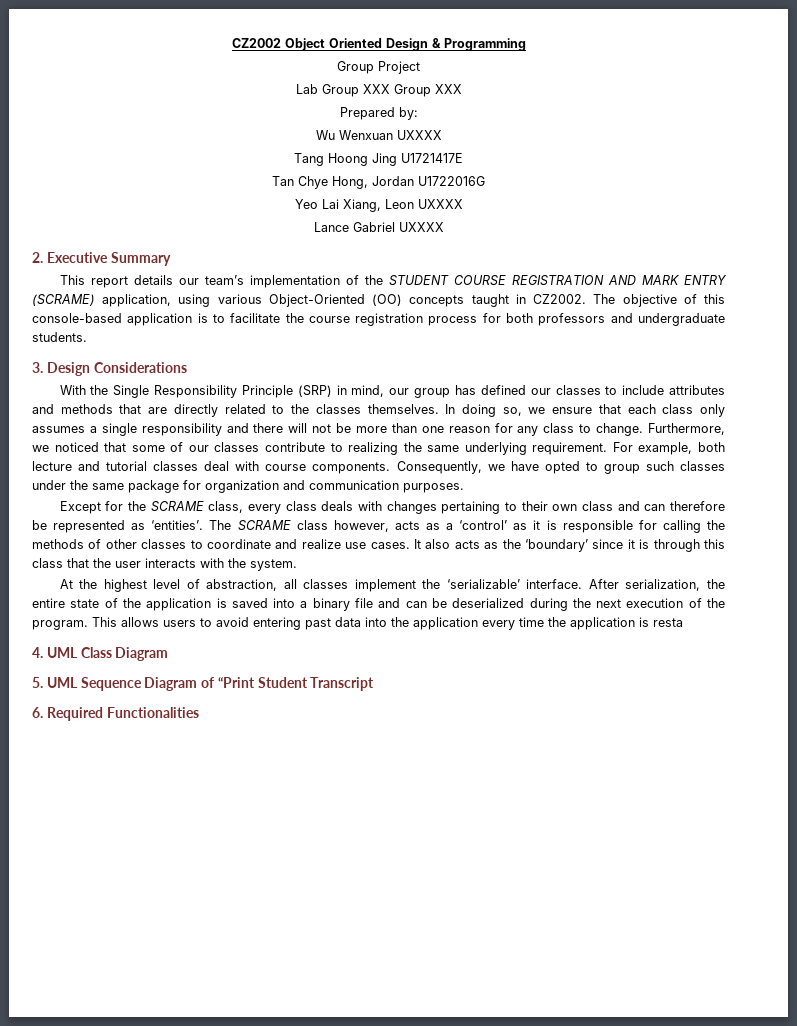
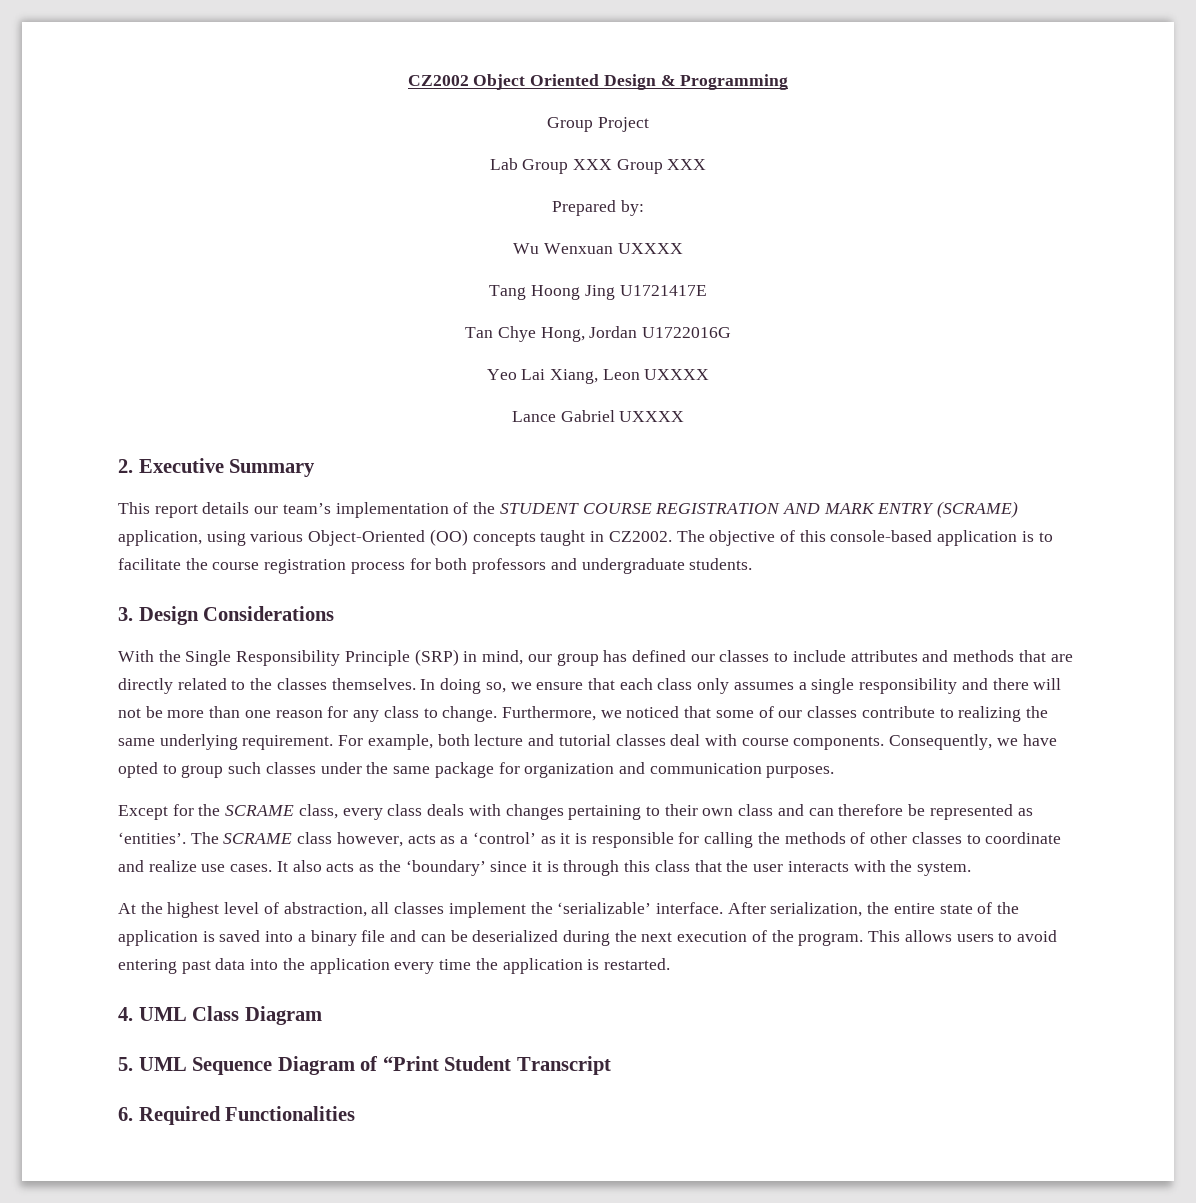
[653,618,683,627] resta -> [603,958,670,970] restarted.

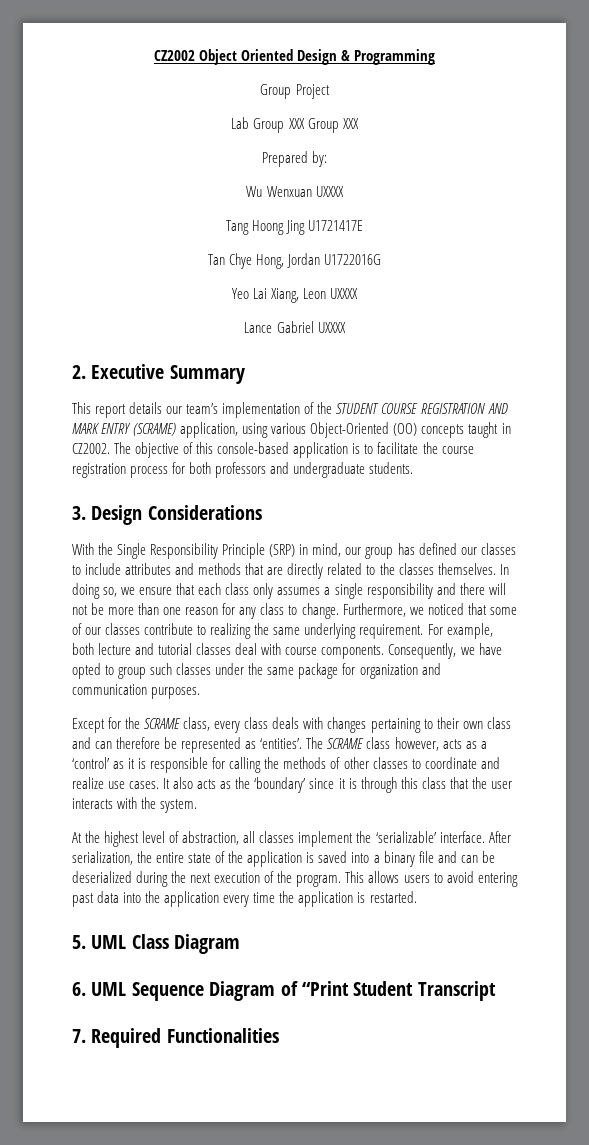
[118,1007,133,1021] 4. -> [72,935,86,949] 5.
[118,1057,133,1071] 5. -> [72,982,86,996] 6.
[118,1107,133,1121] 6. -> [72,1029,86,1043] 7.

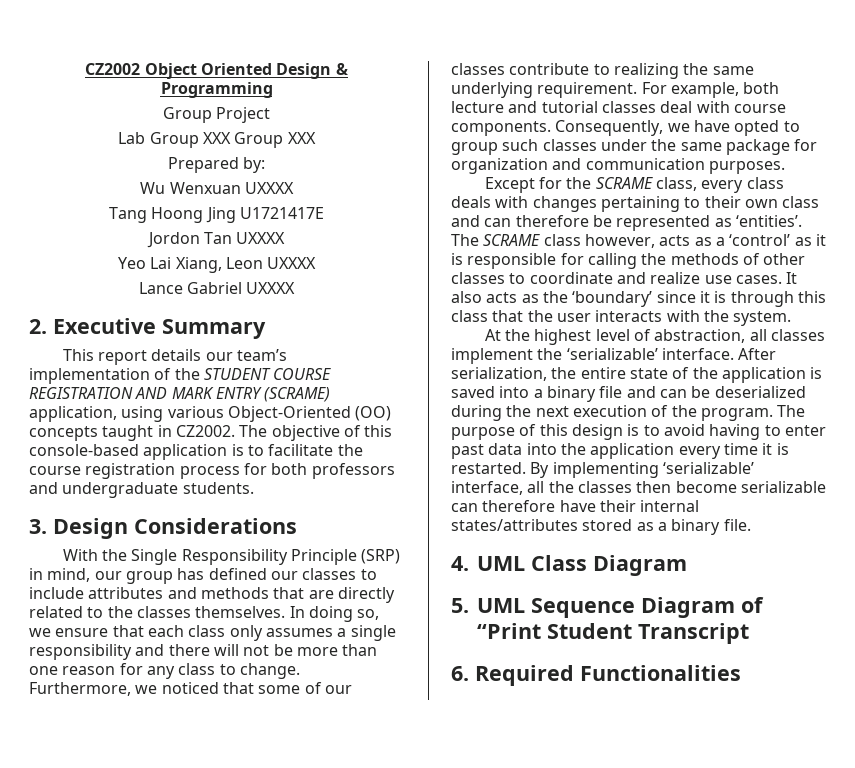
[207,253,382,269] Tan Chye Hong, Jordan U1722016G -> [146,232,286,248] Jordon Tan UXXXX
[345,871,518,887] This allows users to avoid entering -> [777,405,806,417] [451,424,826,440] The purpose of this design is to avoid having to enter
[279,891,354,907] the application -> [762,443,773,455] it
[72,935,86,949] // 5. -> [530,462,754,478] [451,481,826,495] [451,500,700,512] [451,519,751,535] [451,556,469,571] By implementing ‘serializable’ interface, all the classes then become serializable can therefore have their internal states/attributes stored as a binary file. // 4.
[72,982,86,996] 6. -> [451,598,469,613] 5.
[72,1029,86,1043] 7. -> [451,666,469,681] 6.

